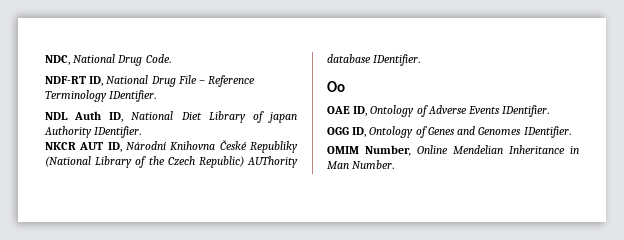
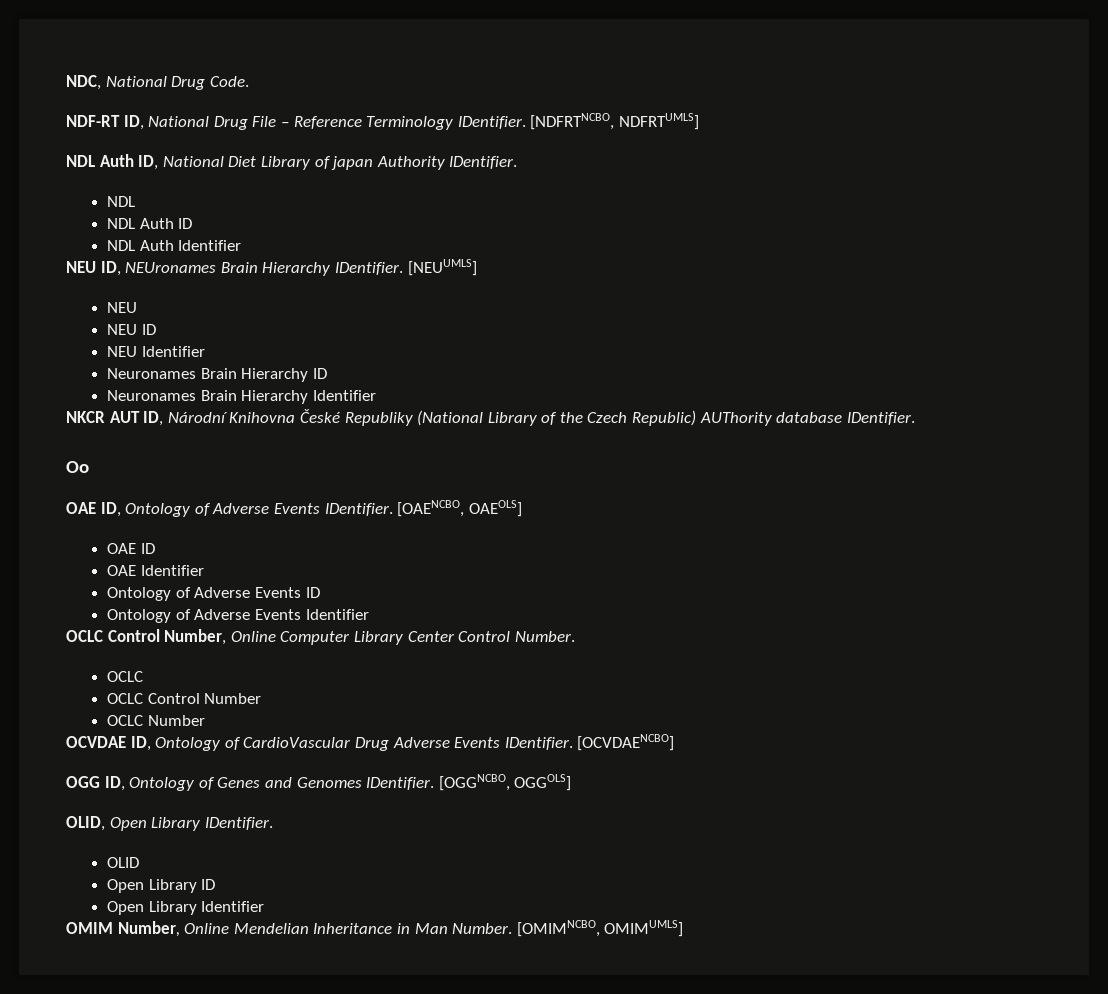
(157, 96) none -> [530,113,699,130] [NDFRTNCBO, NDFRTUMLS]
(142, 132) none -> [107,196,136,207] [107,218,193,229] [107,240,242,251] [66,259,477,276] [107,302,138,313] [107,324,156,335] [107,346,205,357] [107,368,327,382] [107,390,376,404] // NDL // NDL Auth ID // NDL Auth Identifier // NEU ID, NEUronames Brain Hierarchy IDentifier. [NEUUMLS] // NEU // NEU ID // NEU Identifier // Neuronames Brain Hierarchy ID // Neuronames Brain Hierarchy Identifier
(550, 111) none -> [397,500,522,517] [107,543,155,554] [107,565,204,576] [107,587,320,601] [107,609,369,623] [66,629,575,645] [107,671,144,682] [107,693,262,704] [107,715,205,726] [66,734,675,751] [OAENCBO, OAEOLS] // OAE ID // OAE Identifier // Ontology of Adverse Events ID // Ontology of Adverse Events Identifier // OCLC Control Number, Online Computer Library Center Control Number. // OCLC // OCLC Control Number // OCLC Number // OCVDAE ID, Ontology of CardioVascular Drug Adverse Events IDentifier. [OCVDAENCBO]
(571, 132) none -> [438,774,572,791] [66,816,273,831] [107,857,140,868] [107,879,216,893] [107,901,265,915] [OGGNCBO, OGGOLS] // OLID, Open Library IDentifier. // OLID // Open Library ID // Open Library Identifier
(395, 164) none -> [516,920,684,937] [OMIMNCBO, OMIMUMLS]

